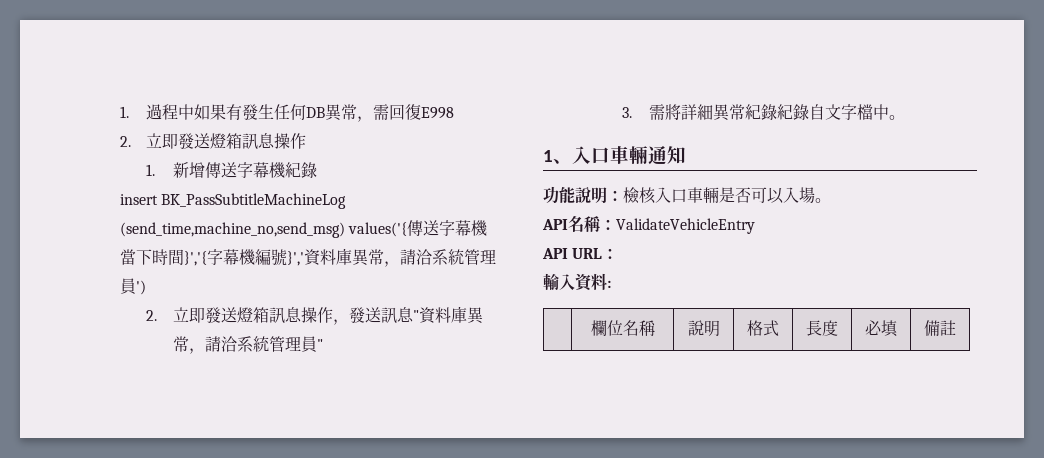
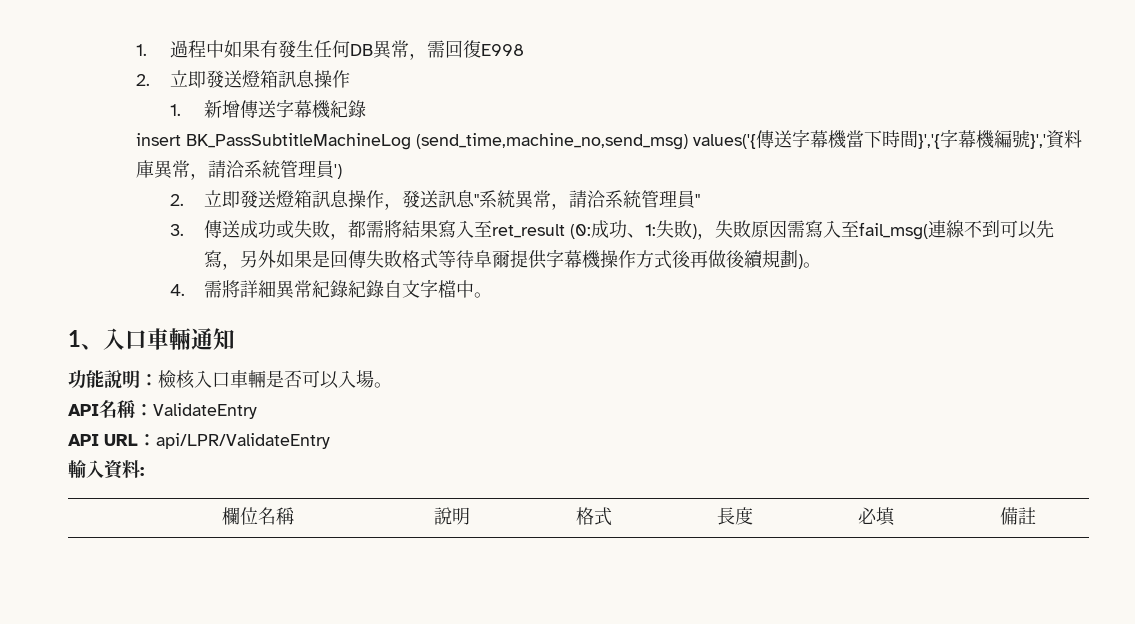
[418,306,467,324] 資料庫 -> [478,190,515,208] 系統
(633, 112) none -> [203,220,1054,240] [203,249,821,270] [169,284,185,296] 傳送成功或失敗，都需將結果寫入至ret_result (0:成功、1:失敗)，失敗原因需寫入至fail_msg(連線不到可以先寫，另外如果是回傳失敗格式等待阜爾提供字幕機操作方式後再做後續規劃)。 // 4.
[616,218,755,234] ValidateVehicleEntry -> [153,403,257,419] ValidateEntry
(619, 253) none -> [156,433,330,449] api/LPR/ValidateEntry

